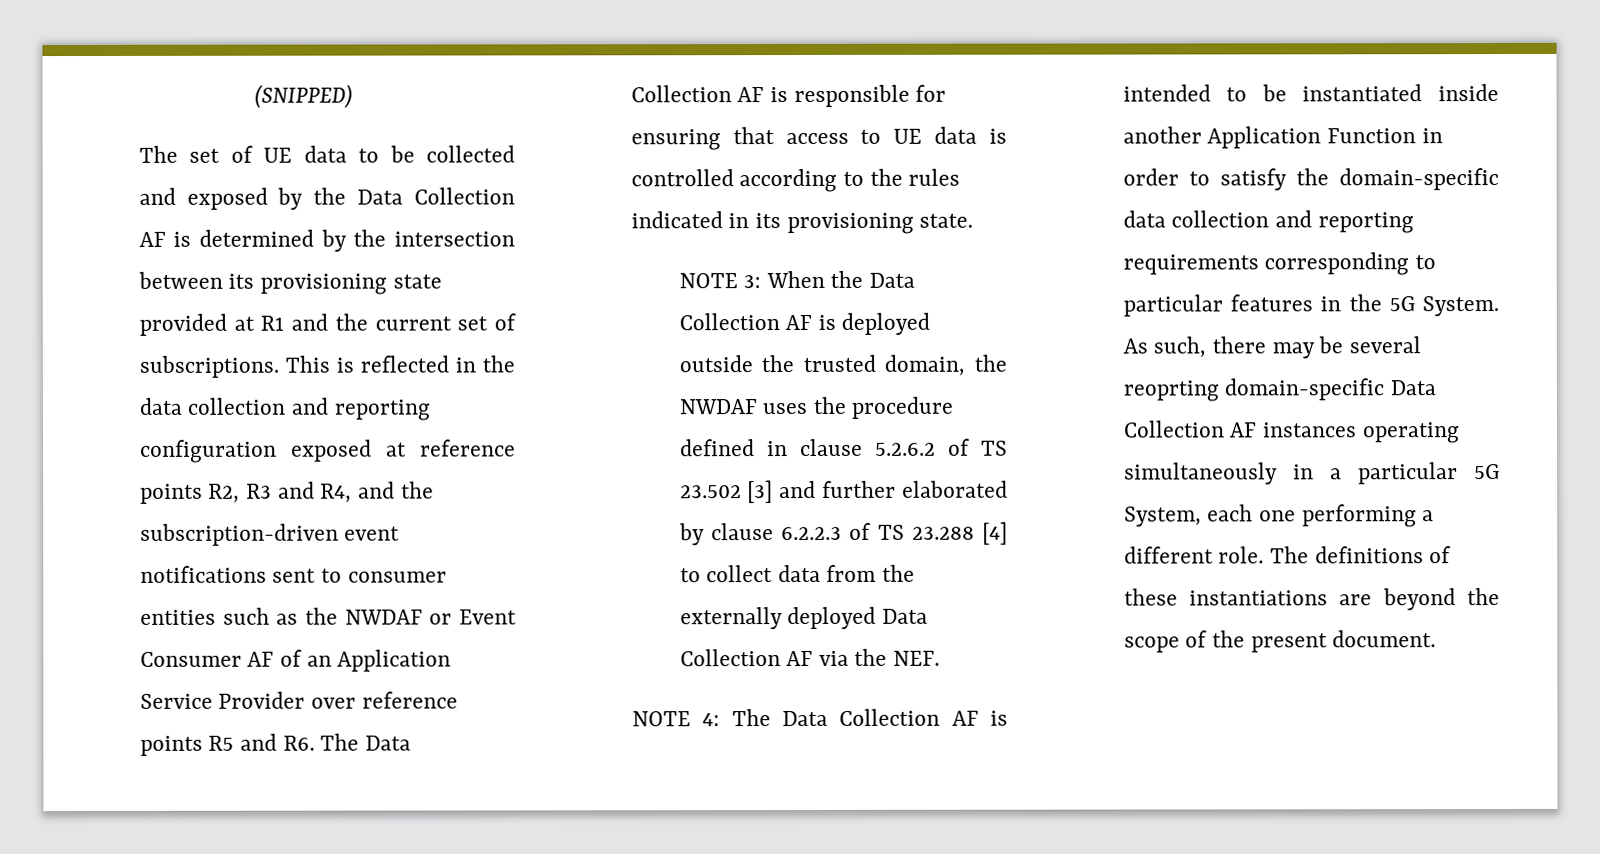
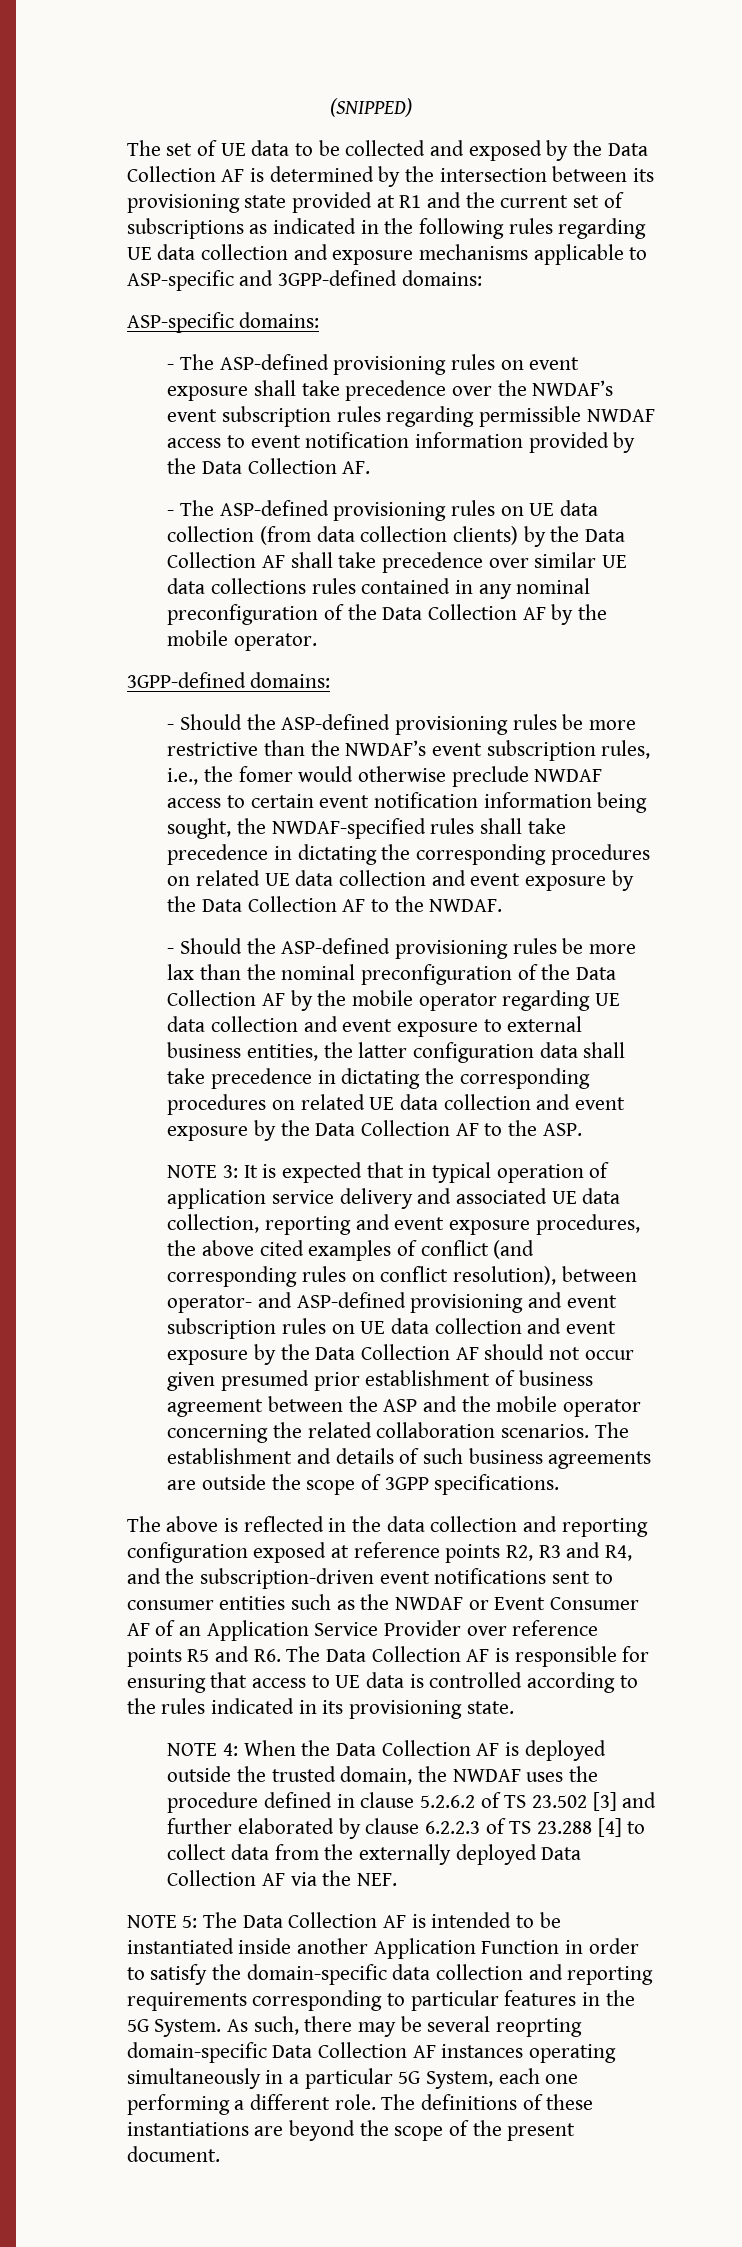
[138,355,330,378] subscriptions. This -> [126,218,647,239] [126,244,648,265] [126,270,482,291] [126,312,320,333] [167,354,580,375] [167,380,614,401] [167,406,655,427] [167,432,636,453] [167,458,371,474] [167,500,599,521] [167,526,626,547] [167,552,628,573] [167,578,591,599] [167,604,608,625] [167,630,318,651] [126,672,331,688] [167,714,637,735] [167,740,651,761] [167,766,603,787] [167,792,648,813] [167,818,566,839] [167,844,650,865] [167,870,634,891] [167,896,503,912] [167,938,637,959] [167,964,617,985] [167,990,621,1011] [167,1016,583,1037] [167,1042,626,1063] [167,1068,590,1089] [167,1094,626,1115] [167,1120,582,1141] [167,1162,610,1183] [167,1188,621,1209] [167,1214,640,1235] [167,1240,535,1261] [167,1266,637,1287] [167,1292,617,1313] [167,1318,617,1339] [167,1344,634,1365] [167,1370,593,1391] [167,1396,642,1417] [167,1422,629,1443] [167,1448,652,1469] [167,1474,560,1495] [126,1516,219,1532] subscriptions as indicated in the following rules regarding UE data collection and exposure mechanisms applicable to ASP-specific and 3GPP-defined domains: // ASP-specific domains: // - The ASP-defined provisioning rules on event exposure shall take precedence over the NWDAF’s event subscription rules regarding permissible NWDAF access to event notification information provided by the Data Collection AF. // - The ASP-defined provisioning rules on UE data collection (from data collection clients) by the Data Collection AF shall take precedence over similar UE data collections rules contained in any nominal preconfiguration of the Data Collection AF by the mobile operator. // 3GPP-defined domains: // - Should the ASP-defined provisioning rules be more restrictive than the NWDAF’s event subscription rules, i.e., the fomer would otherwise preclude NWDAF access to certain event notification information being sought, the NWDAF-specified rules shall take precedence in dictating the corresponding procedures on related UE data collection and event exposure by the Data Collection AF to the NWDAF. // - Should the ASP-defined provisioning rules be more lax than the nominal preconfiguration of the Data Collection AF by the mobile operator regarding UE data collection and event exposure to external business entities, the latter configuration data shall take precedence in dictating the corresponding procedures on related UE data collection and event exposure by the Data Collection AF to the ASP. // NOTE 3: It is expected that in typical operation of application service delivery and associated UE data collection, reporting and event exposure procedures, the above cited examples of conflict (and corresponding rules on conflict resolution), between operator- and ASP-defined provisioning and event subscription rules on UE data collection and event exposure by the Data Collection AF should not occur given presumed prior establishment of business agreement between the ASP and the mobile operator concerning the related collaboration scenarios. The establishment and details of such business agreements are outside the scope of 3GPP specifications. // The above
[743,275,762,289] 3: -> [223,1743,239,1756] 4:
[702,713,721,727] 4: -> [182,1915,198,1928] 5:

